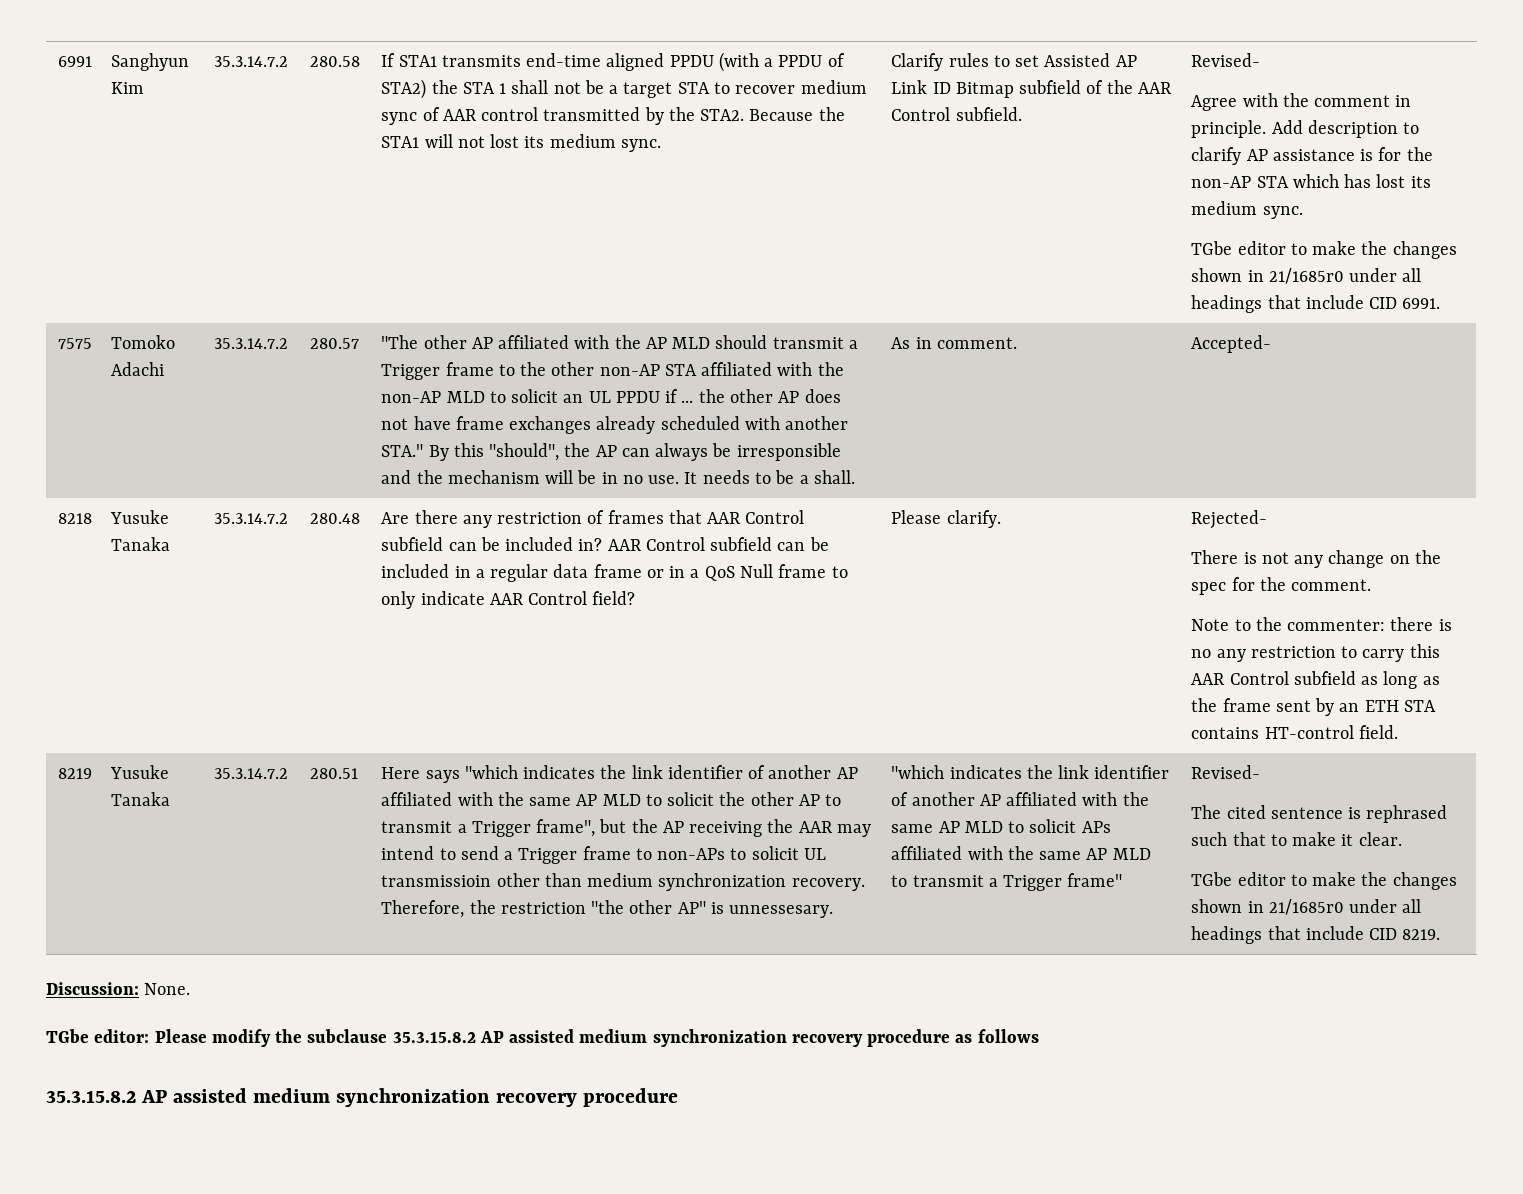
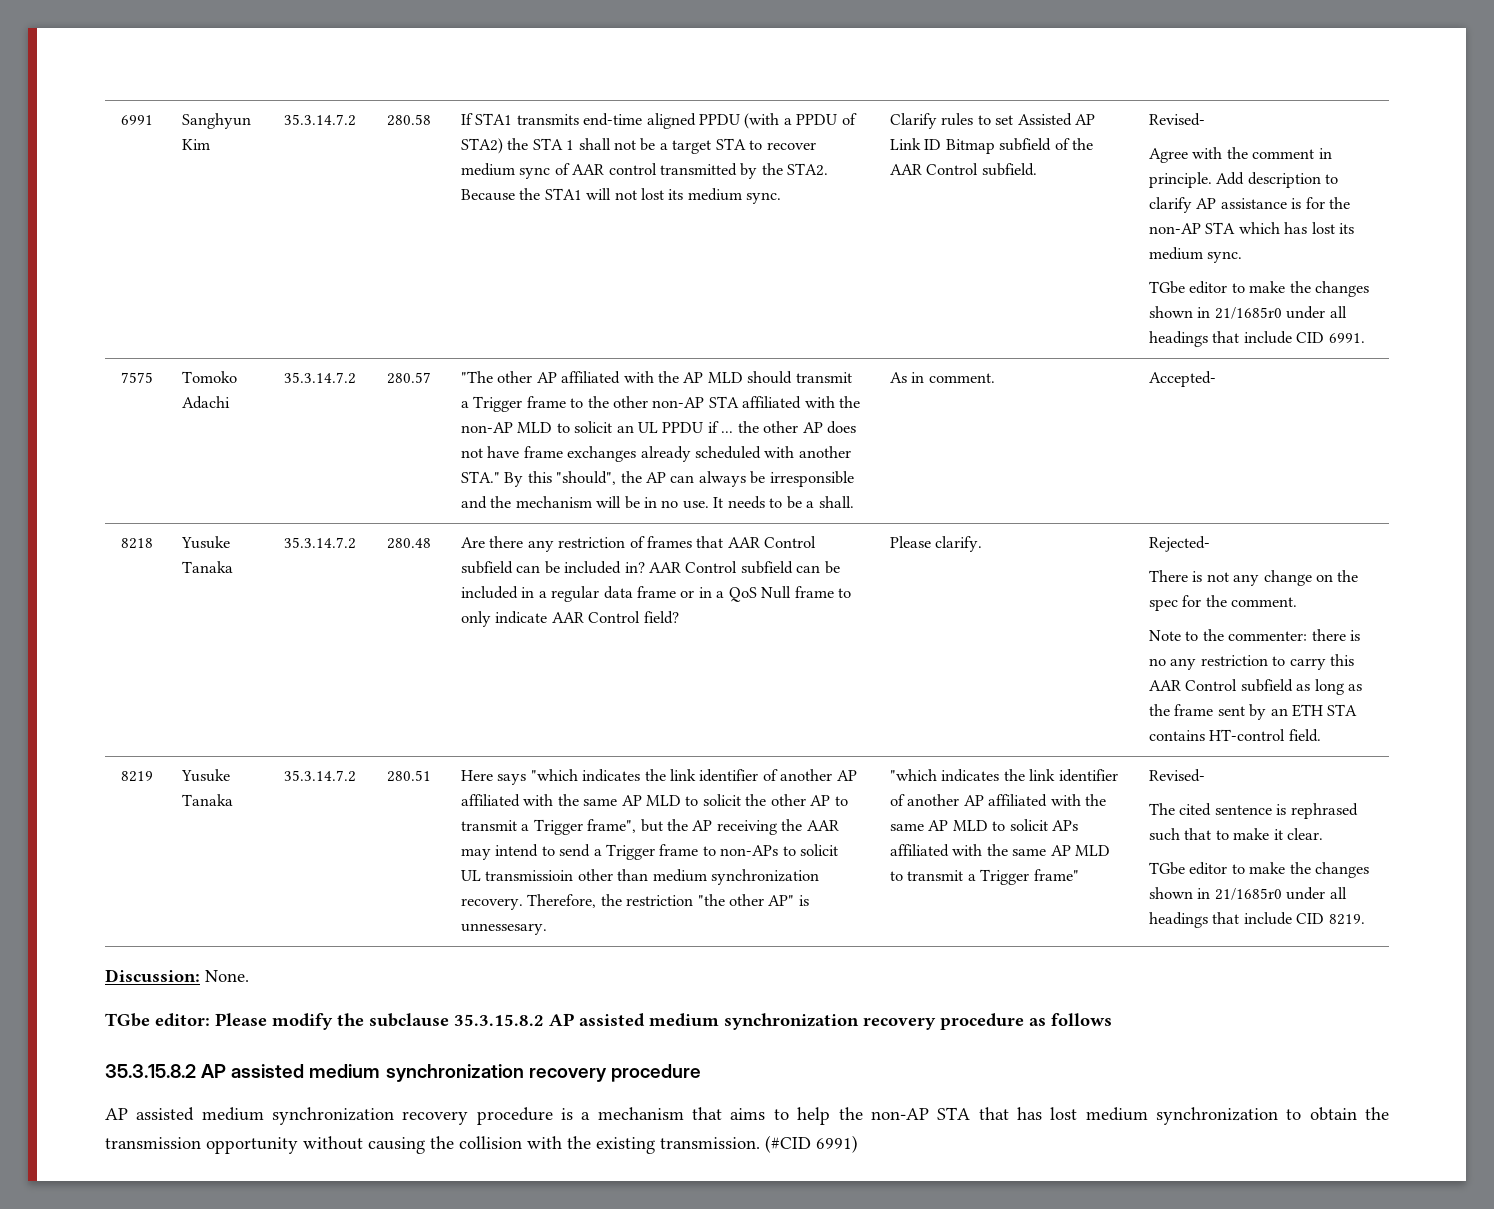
(679, 1097) none -> [105,1107,1389,1125] [105,1135,858,1154] // AP assisted medium synchronization recovery procedure is a mechanism that aims to help the non-AP STA that has lost medium synchronization to obtain the transmission opportunity without causing the collision with the existing transmission. (#CID 6991)

